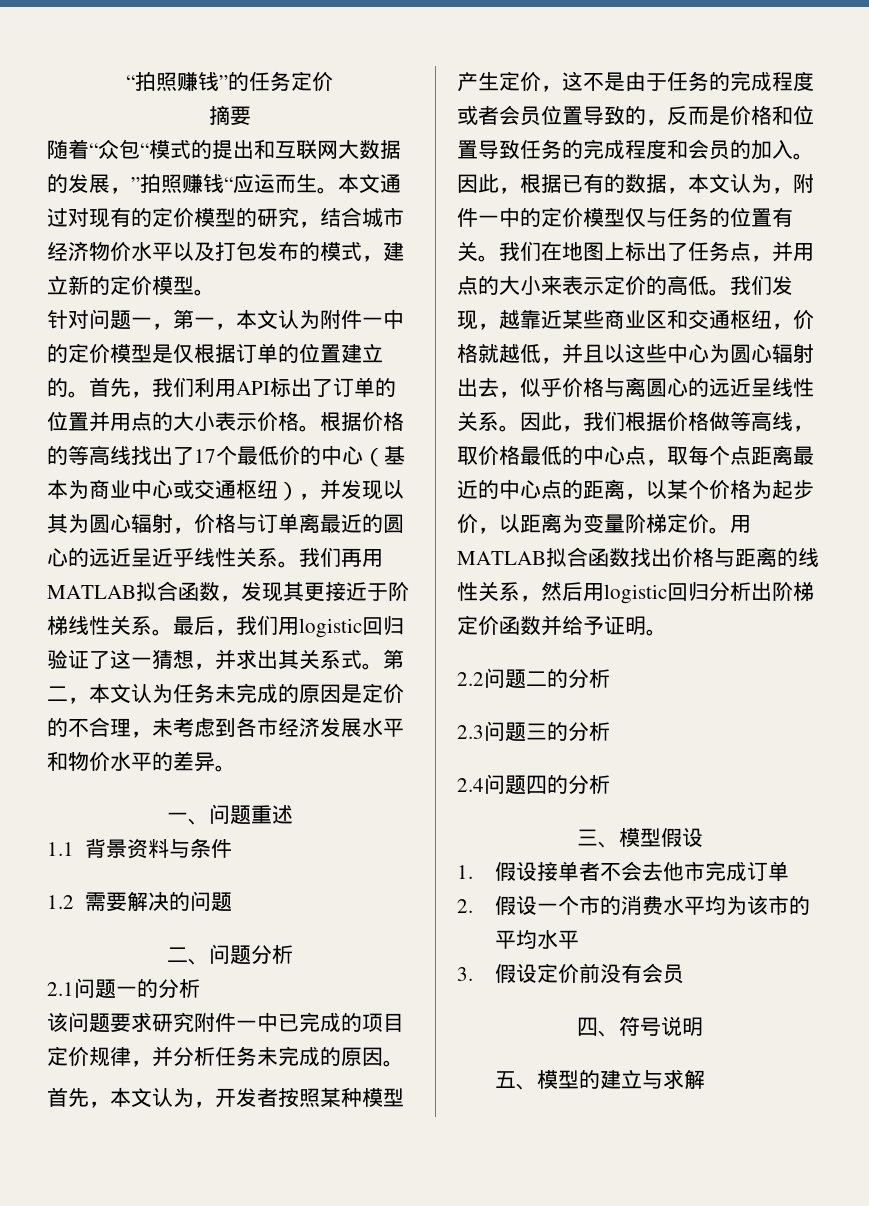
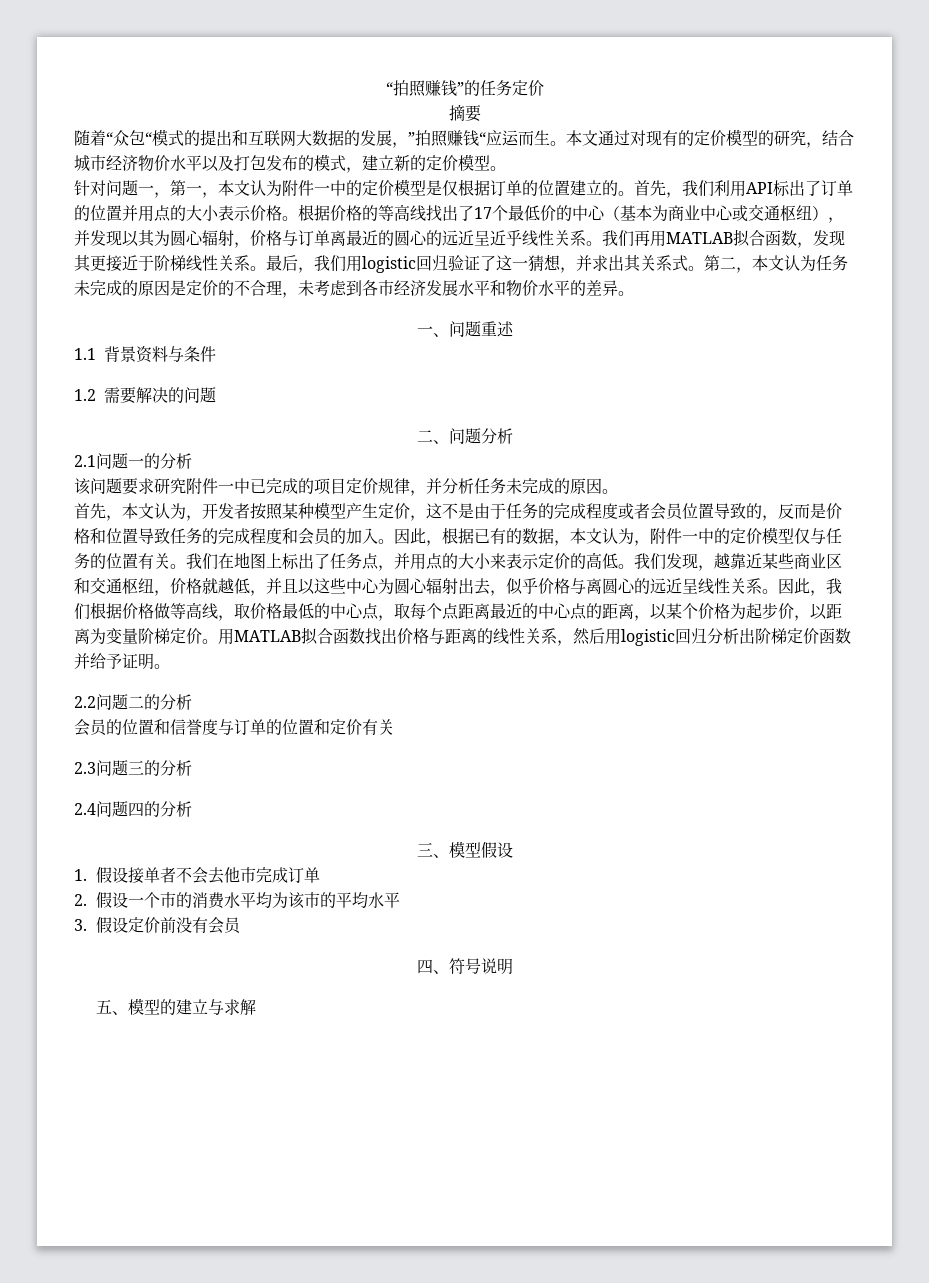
(610, 678) none -> [74,719,394,736] // 会员的位置和信誉度与订单的位置和定价有关

